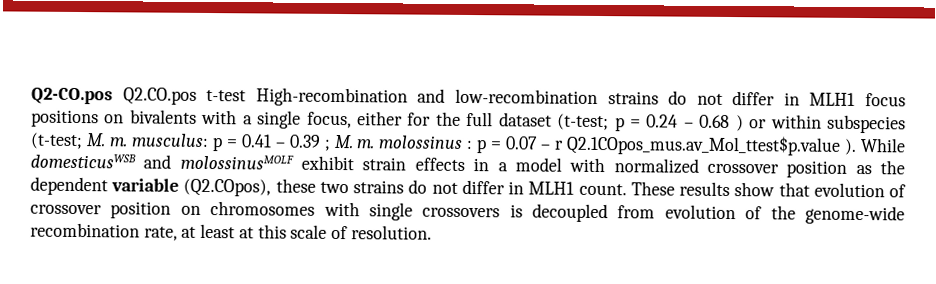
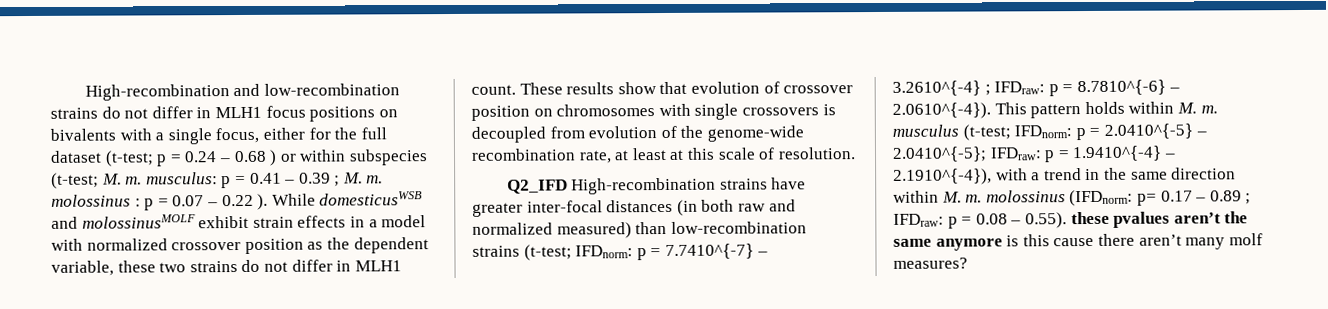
[31,87,247,105] Q2-CO.pos Q2.CO.pos t-test -> (84, 92) none
[554,134,842,156] r Q2.1COpos_mus.av_Mol_ttest$p.value -> [221,194,254,207] 0.22
[111,178,272,197] variable (Q2.COpos), -> [51,260,114,276] variable,
(432, 232) none -> [506,177,807,195] [472,199,796,217] [472,221,807,239] [472,243,768,261] [892,79,1180,97] [892,101,1218,119] [892,123,1207,141] [892,145,1176,163] [893,167,1237,185] [893,189,1252,207] [893,211,1249,229] [893,233,1263,251] [893,257,968,269] // Q2_IFD High-recombination strains have greater inter-focal distances (in both raw and normalized measured) than low-recombination strains (t-test; IFDnorm: p = 7.7410^{-7} – 3.2610^{-4} ; IFDraw: p = 8.7810^{-6} – 2.0610^{-4}). This pattern holds within M. m. musculus (t-test; IFDnorm: p = 2.0410^{-5} – 2.0410^{-5}; IFDraw: p = 1.9410^{-4} – 2.1910^{-4}), with a trend in the same direction within M. m. molossinus (IFDnorm: p= 0.17 – 0.89 ; IFDraw: p = 0.08 – 0.55). these pvalues aren’t the same anymore is this cause there aren’t many molf measures?

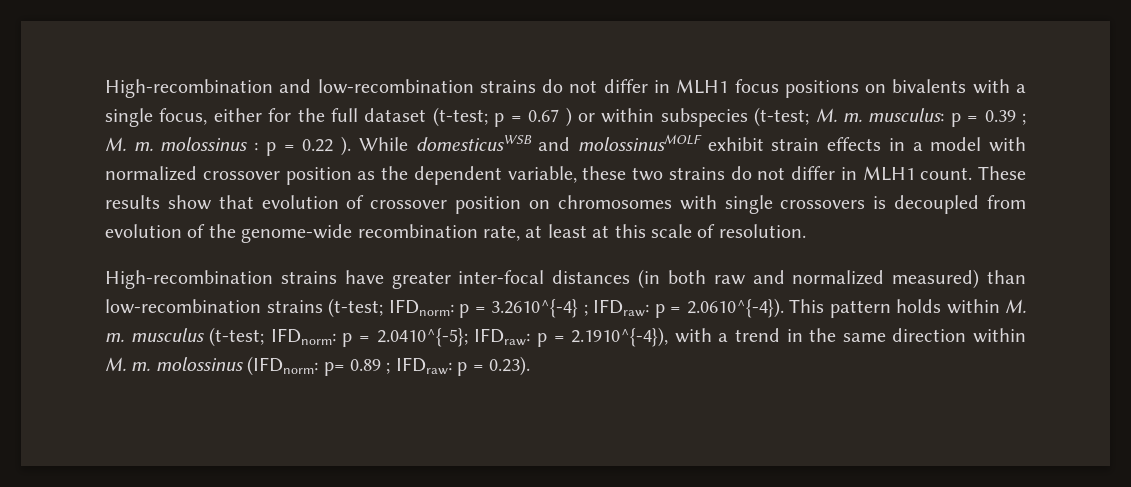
[184,150,267,163] 0.24 – 0.68 -> [528,109,560,122] 0.67
[249,172,296,184] 0.41 – -> (979, 119) none
[172,195,218,207] 0.07 – -> (295, 148) none
[506,179,568,194] Q2_IFD -> (806, 231) none
[664,243,768,259] 7.7410^{-7} – -> (486, 310) none
[1076,79,1180,96] 8.7810^{-6} – -> (681, 310) none
[1103,123,1207,139] 2.0410^{-5} – -> (371, 339) none
[1072,145,1176,162] 1.9410^{-4} – -> (565, 339) none
[1160,190,1207,202] 0.17 – -> (345, 369) none
[975,211,1249,229] [893,233,1263,251] [893,257,968,269] 0.08 – 0.55). these pvalues aren’t the same anymore is this cause there aren’t many molf measures? -> [488,356,530,376] 0.23).

